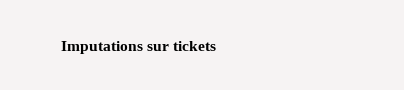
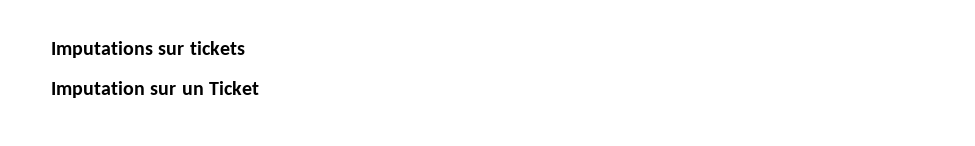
(217, 46) none -> [51,81,260,98] // Imputation sur un Ticket

